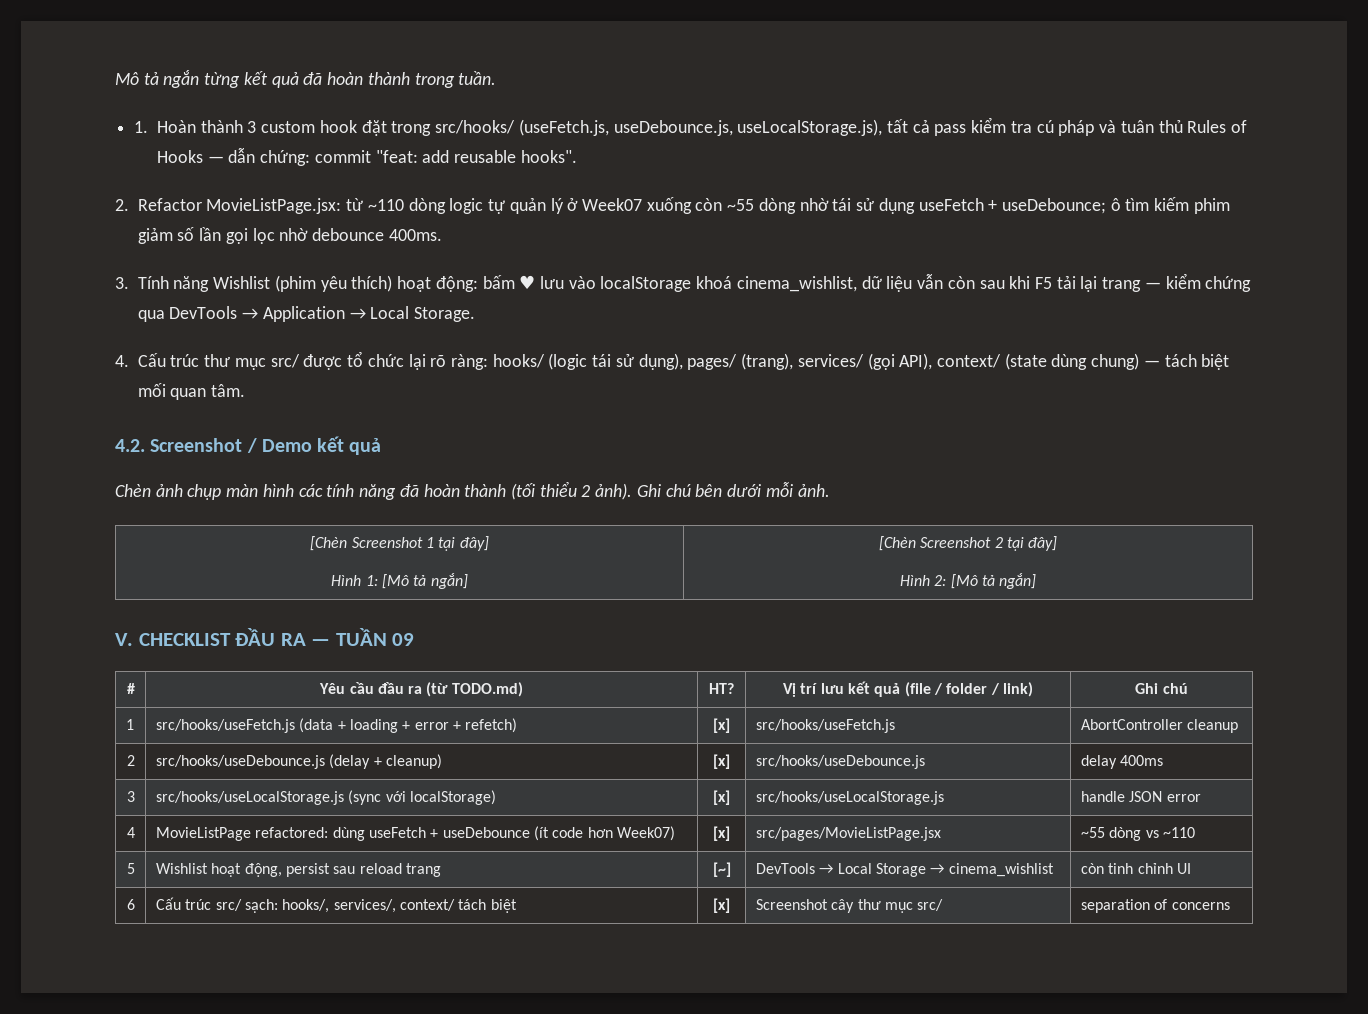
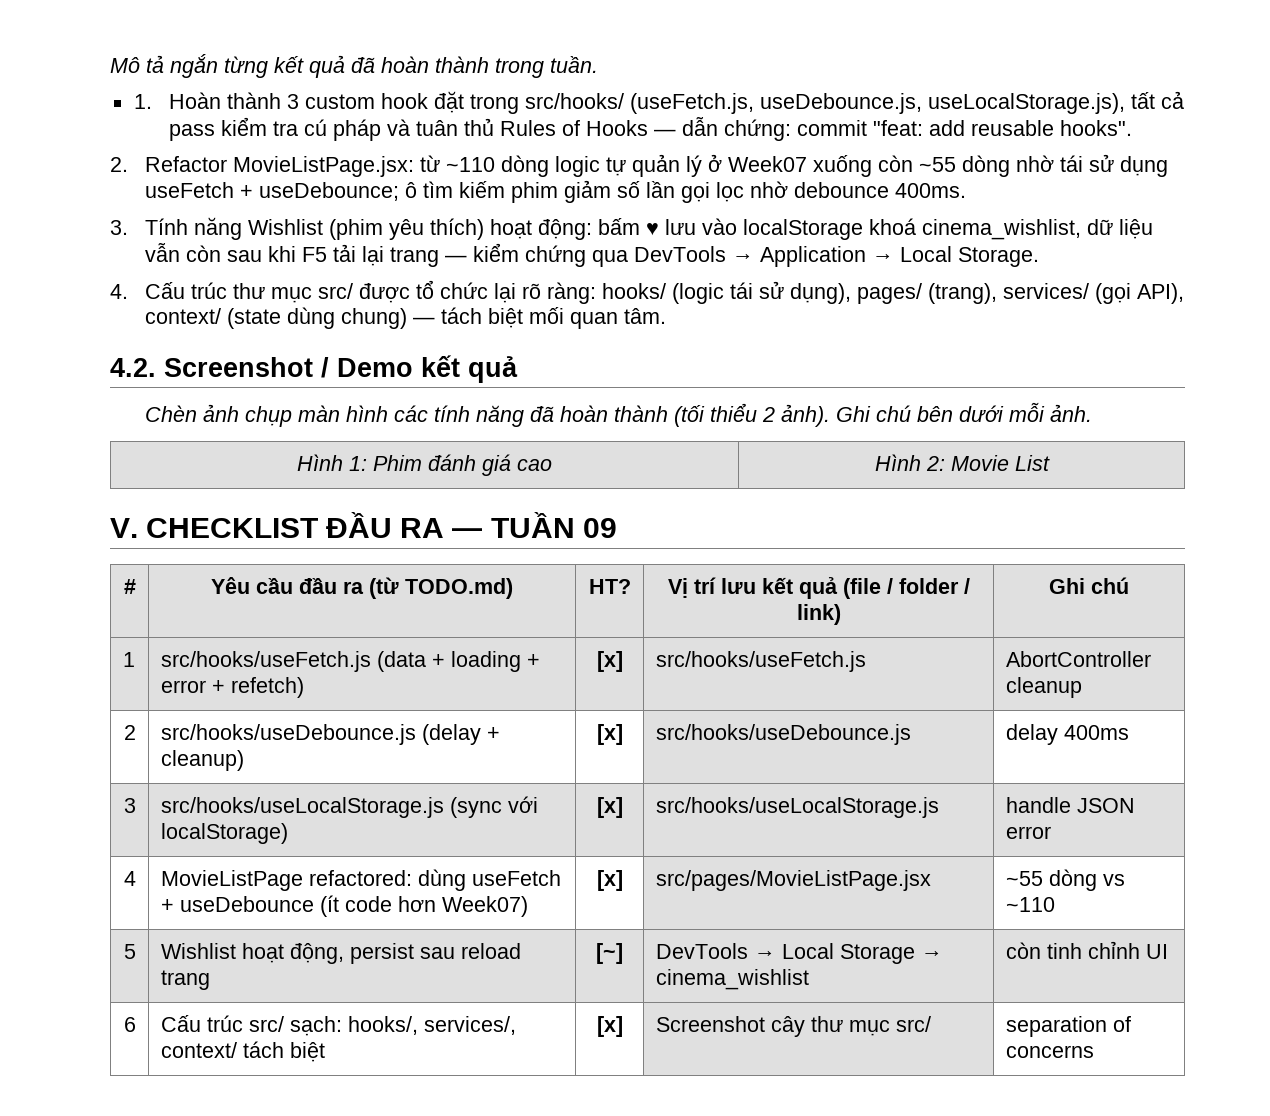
[310,536,489,551] [331,573,468,589] [878,536,1058,551] [899,573,1037,589] [Chèn Screenshot 1 tại đây] // Hình 1: [Mô tả ngắn] | [Chèn Screenshot 2 tại đây] // Hình 2: [Mô tả ngắn] -> [297,454,552,476] [874,454,1050,471] Hình 1: Phim đánh giá cao | Hình 2: Movie List

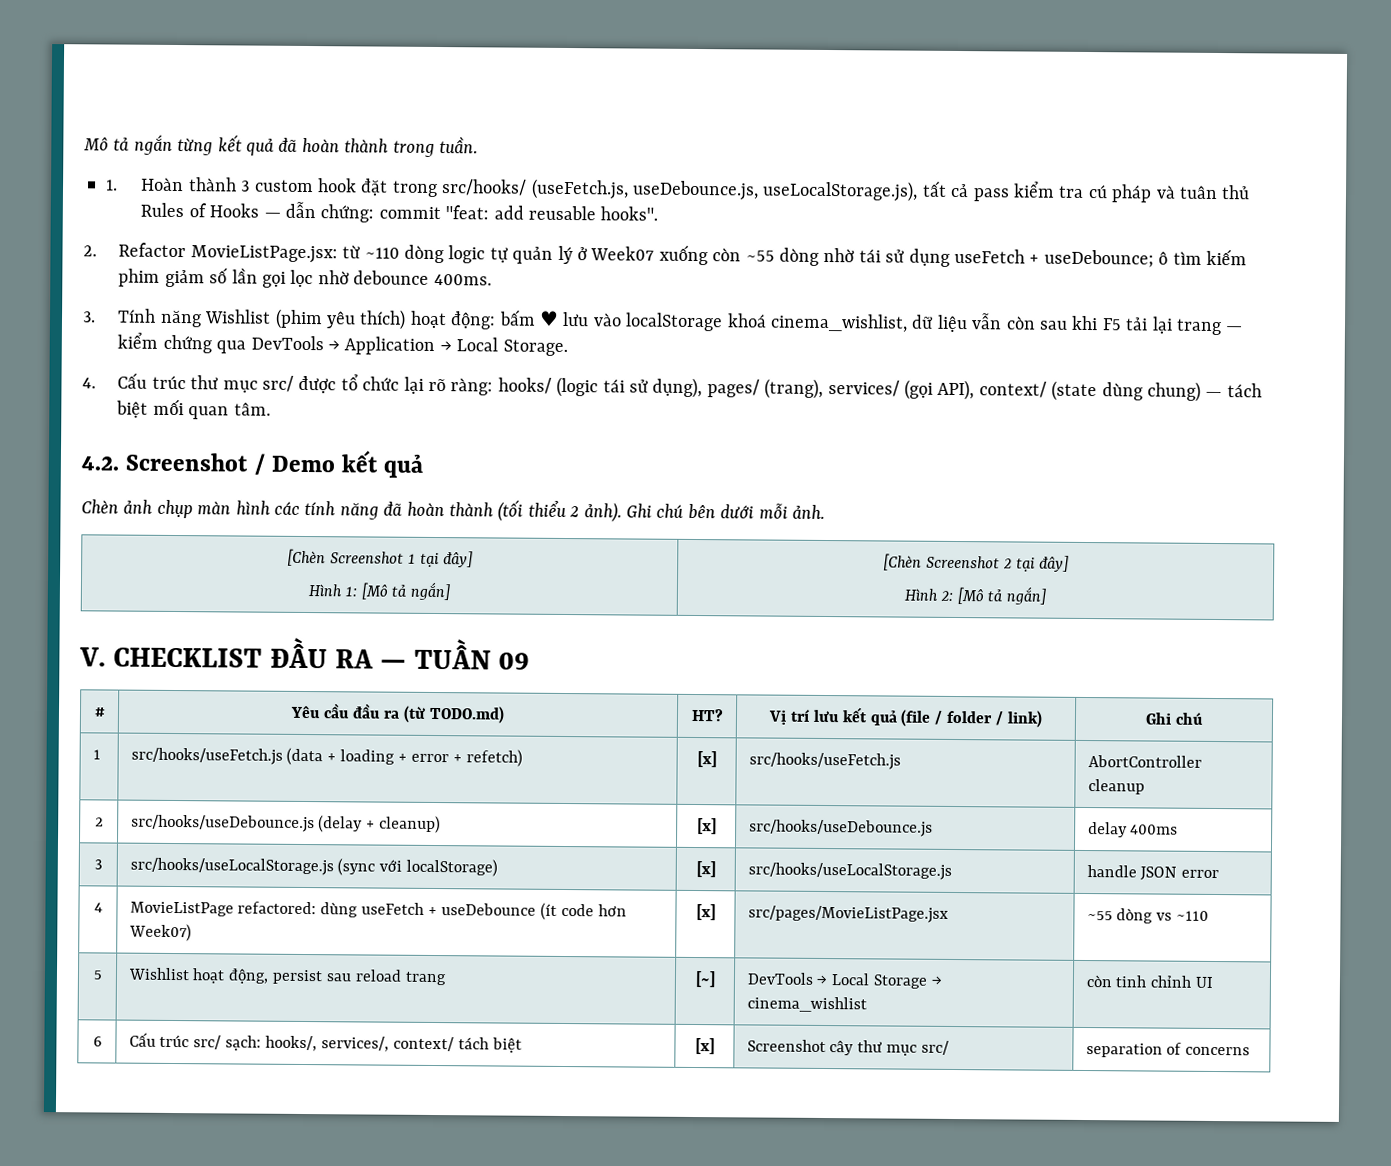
[297,454,552,476] [874,454,1050,471] Hình 1: Phim đánh giá cao | Hình 2: Movie List -> [287,548,473,568] [307,581,451,601] [883,553,1069,572] [903,586,1047,605] [Chèn Screenshot 1 tại đây] // Hình 1: [Mô tả ngắn] | [Chèn Screenshot 2 tại đây] // Hình 2: [Mô tả ngắn]

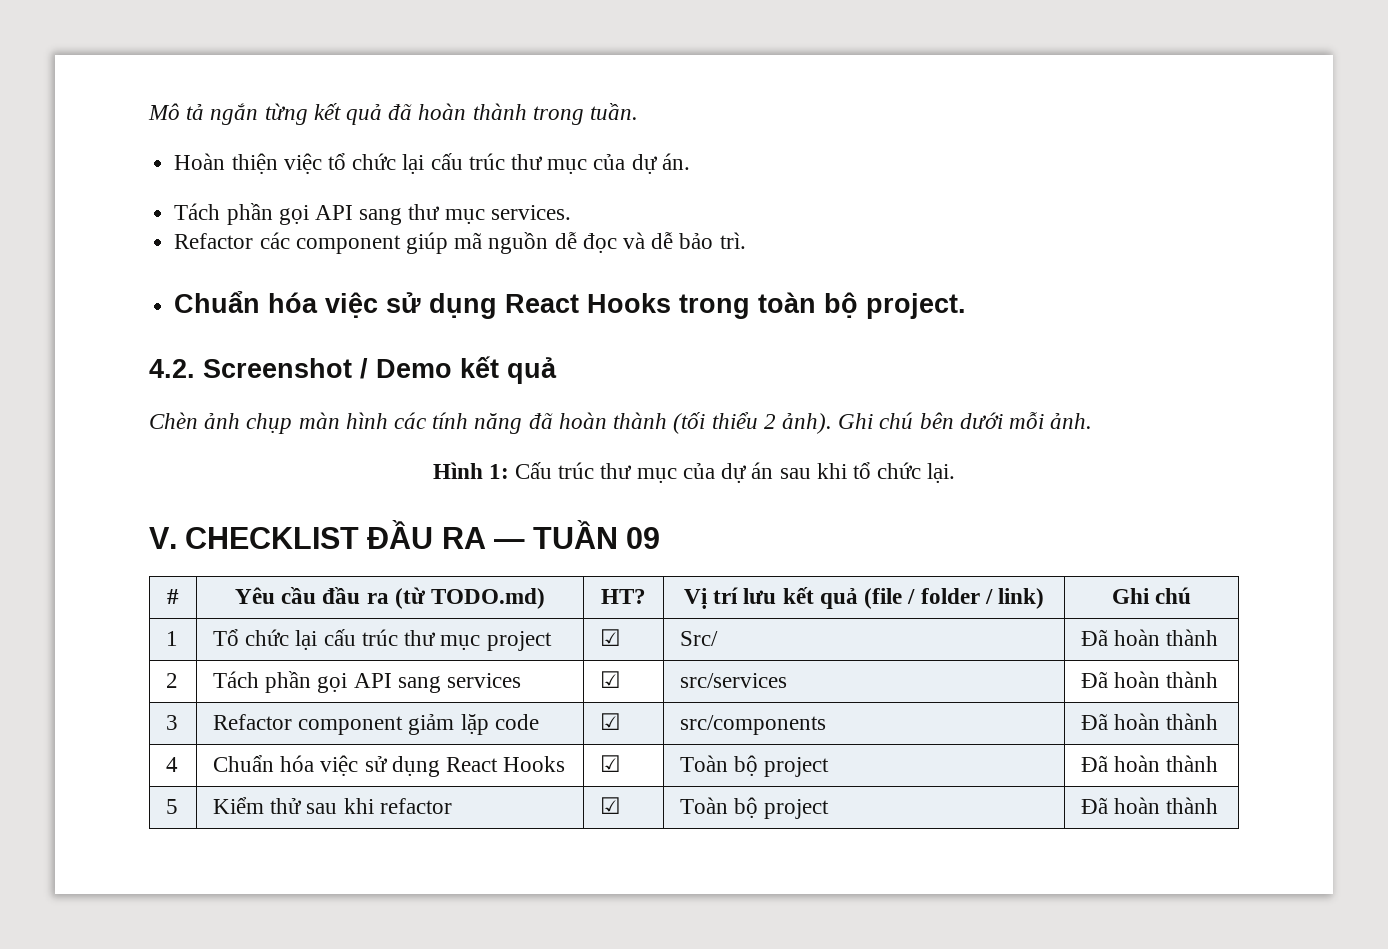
[105,177,1251,203] [140,201,659,223] [83,242,1247,268] [118,267,492,288] [82,308,1243,336] [117,332,568,357] [82,372,1262,402] [116,398,271,420] 1. Hoàn thành 3 custom hook đặt trong src/hooks/ (useFetch.js, useDebounce.js, useLocalStorage.js), tất cả pass kiểm tra cú pháp và tuân thủ Rules of Hooks — dẫn chứng: commit "feat: add reusable hooks". // 2. Refactor MovieListPage.jsx: từ ~110 dòng logic tự quản lý ở Week07 xuống còn ~55 dòng nhờ tái sử dụng useFetch + useDebounce; ô tìm kiếm phim giảm số lần gọi lọc nhờ debounce 400ms. // 3. Tính năng Wishlist (phim yêu thích) hoạt động: bấm ♥ lưu vào localStorage khoá cinema_wishlist, dữ liệu vẫn còn sau khi F5 tải lại trang — kiểm chứng qua DevTools → Application → Local Storage. // 4. Cấu trúc thư mục src/ được tổ chức lại rõ ràng: hooks/ (logic tái sử dụng), pages/ (trang), services/ (gọi API), context/ (state dùng chung) — tách biệt mối quan tâm. -> [174,153,690,174] [174,203,571,225] [174,232,746,254] [174,291,967,319] Hoàn thiện việc tổ chức lại cấu trúc thư mục của dự án. // Tách phần gọi API sang thư mục services. // Refactor các component giúp mã nguồn dễ đọc và dễ bảo trì. // Chuẩn hóa việc sử dụng React Hooks trong toàn bộ project.
[287,548,473,568] [307,581,451,601] [883,553,1069,572] [903,586,1047,605] // [Chèn Screenshot 1 tại đây] // Hình 1: [Mô tả ngắn] | [Chèn Screenshot 2 tại đây] // Hình 2: [Mô tả ngắn] -> [432,462,956,483] // Hình 1: Cấu trúc thư mục của dự án sau khi tổ chức lại.
[130,747,523,767] [696,751,717,768] [748,752,901,770] [1087,755,1202,768] [1087,779,1145,795] [94,817,104,827] [130,814,442,834] [696,818,717,835] [748,819,933,837] [1087,822,1179,838] [93,859,103,870] [129,857,499,877] [695,861,716,878] [747,862,952,880] [1086,865,1220,881] [93,902,103,913] [129,901,627,920] [128,923,192,942] [695,904,716,921] [747,905,949,923] [1086,908,1210,924] [92,970,103,980] [127,967,447,986] [694,971,716,988] [746,972,943,989] [746,996,867,1013] [1085,975,1214,988] [92,1036,102,1047] [128,1032,522,1053] [694,1038,715,1055] [746,1039,950,1056] [1085,1042,1251,1058] src/hooks/useFetch.js (data + loading + error + refetch) | [x] | src/hooks/useFetch.js | AbortController cleanup // 2 | src/hooks/useDebounce.js (delay + cleanup) | [x] | src/hooks/useDebounce.js | delay 400ms // 3 | src/hooks/useLocalStorage.js (sync với localStorage) | [x] | src/hooks/useLocalStorage.js | handle JSON error // 4 | MovieListPage refactored: dùng useFetch + useDebounce (ít code hơn Week07) | [x] | src/pages/MovieListPage.jsx | ~55 dòng vs ~110 // 5 | Wishlist hoạt động, persist sau reload trang | [~] | DevTools → Local Storage → cinema_wishlist | còn tinh chỉnh UI // 6 | Cấu trúc src/ sạch: hooks/, services/, context/ tách biệt | [x] | Screenshot cây thư mục src/ | separation of concerns -> [213,629,552,651] [600,629,622,646] [680,631,719,646] [1081,629,1219,646] [166,673,179,688] [213,671,522,693] [600,671,622,688] [680,673,788,688] [1081,671,1219,688] [166,715,179,730] [213,714,539,735] [600,713,622,730] [680,715,827,735] [1081,713,1219,730] [166,757,179,772] [213,755,566,777] [600,755,622,772] [680,755,830,777] [1081,755,1219,772] [166,799,179,814] [213,797,452,814] [600,797,622,814] [680,797,830,819] [1081,797,1219,814] Tổ chức lại cấu trúc thư mục project | ☑ | Src/ | Đã hoàn thành // 2 | Tách phần gọi API sang services | ☑ | src/services | Đã hoàn thành // 3 | Refactor component giảm lặp code | ☑ | src/components | Đã hoàn thành // 4 | Chuẩn hóa việc sử dụng React Hooks | ☑ | Toàn bộ project | Đã hoàn thành // 5 | Kiểm thử sau khi refactor | ☑ | Toàn bộ project | Đã hoàn thành

